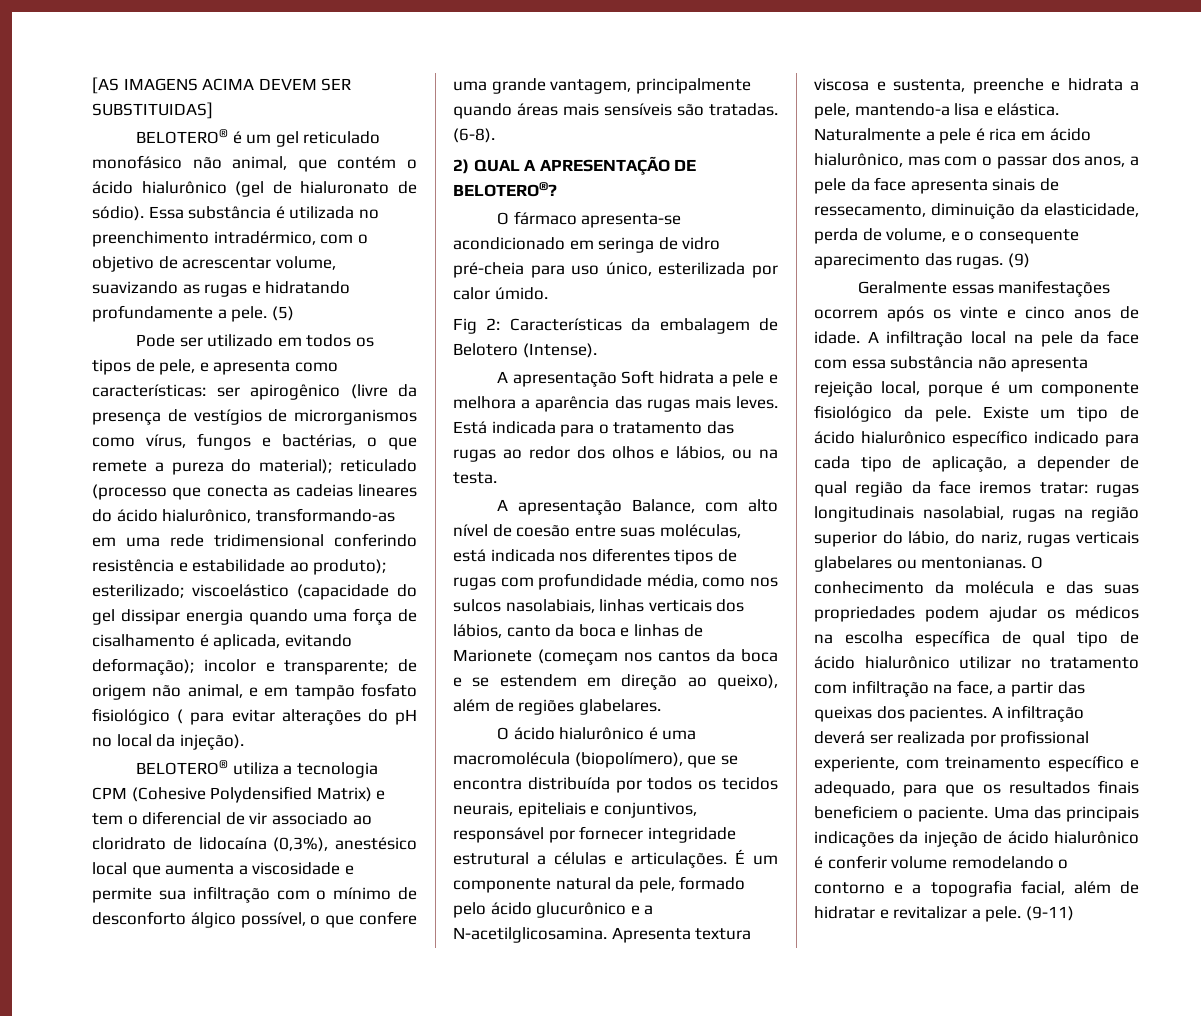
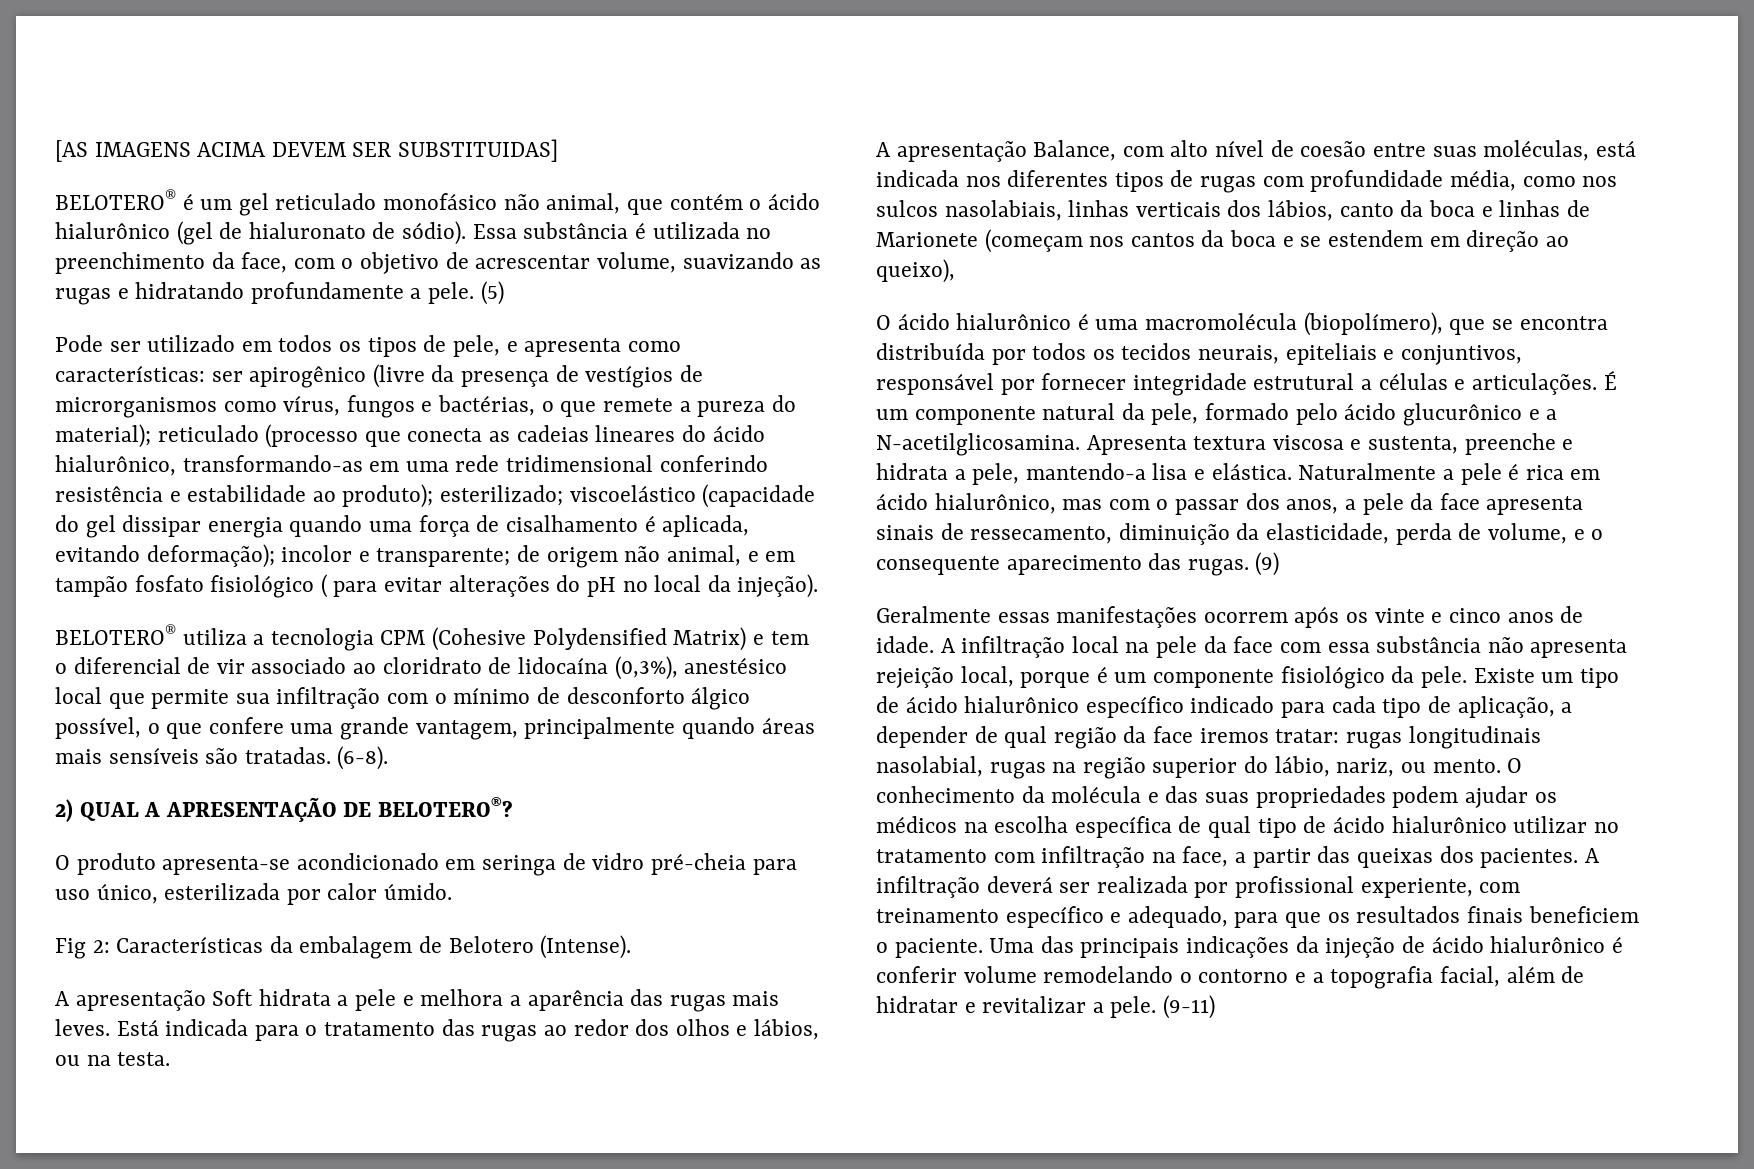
[213,231,316,245] intradérmico, -> [211,252,288,273] da face,
[165,862,354,875] aumenta a viscosidade e -> (145, 701) none
[513,211,577,225] fármaco -> [76,853,156,875] produto
[453,699,661,715] além de regiões glabelares. -> (955, 271) none
[955,531,1139,547] [814,556,1027,572] do nariz, rugas verticais glabelares ou mentonianas. -> [1336,758,1501,777] nariz, ou mento.

